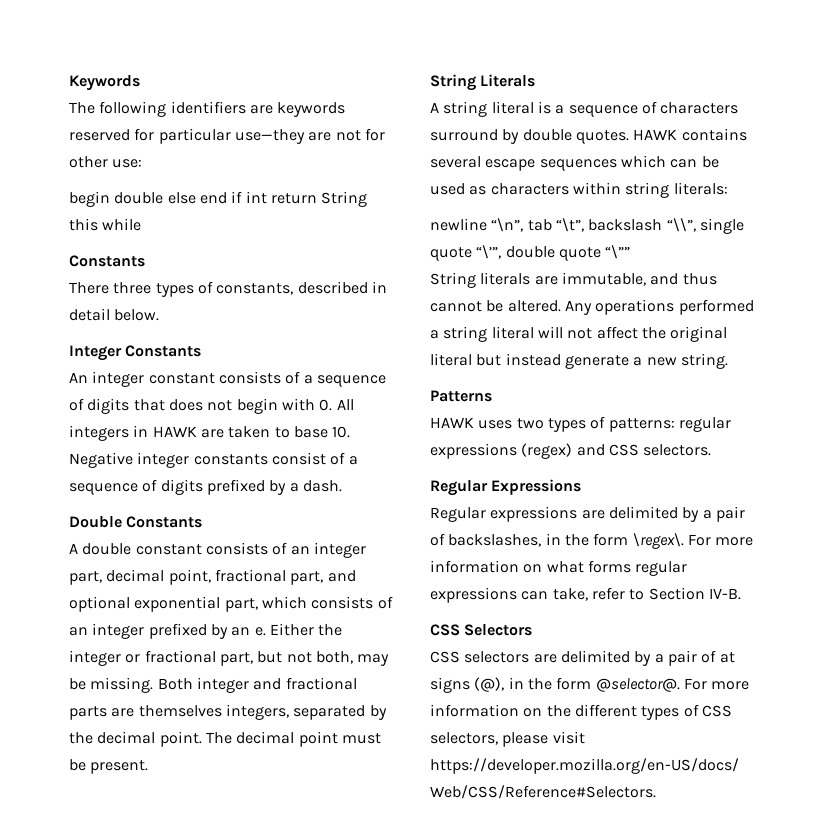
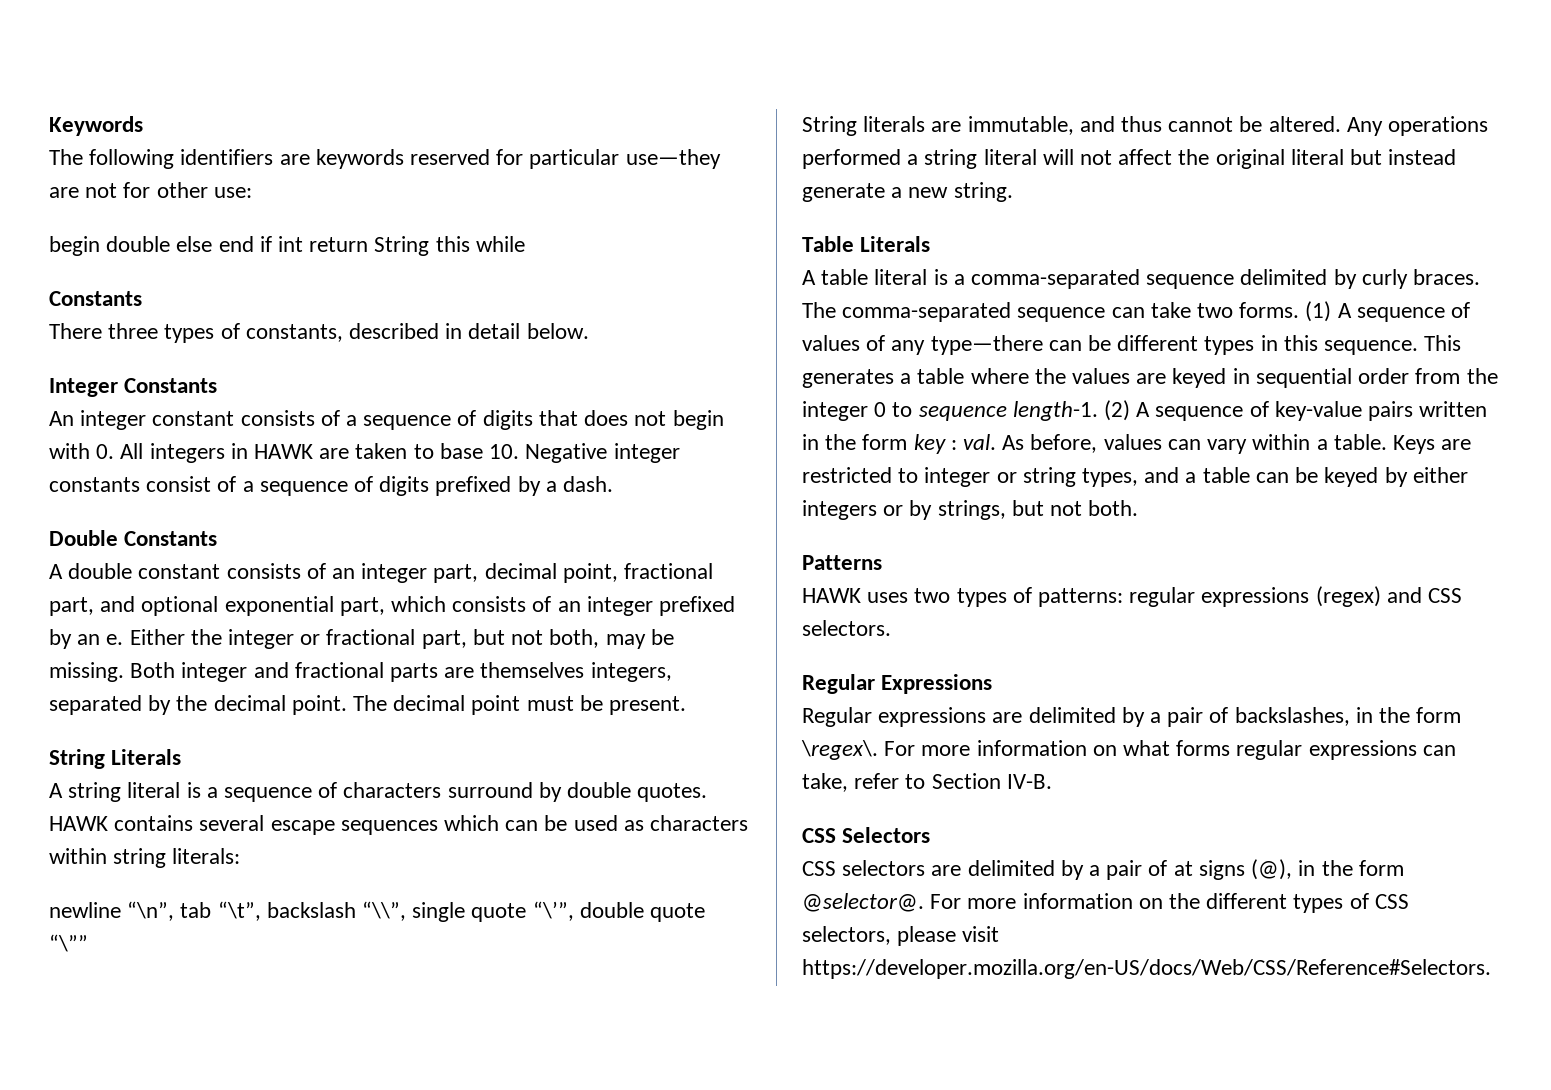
(728, 361) none -> [802,236,931,252] [802,269,1481,289] [802,301,1471,322] [802,335,1462,355] [802,368,1498,388] [802,400,1488,421] [802,434,1472,454] [802,467,1468,487] [802,500,1139,520] // Table Literals // A table literal is a comma-separated sequence delimited by curly braces. The comma-separated sequence can take two forms. (1) A sequence of values of any type—there can be different types in this sequence. This generates a table where the values are keyed in sequential order from the integer 0 to sequence length-1. (2) A sequence of key-value pairs written in the form key : val. As before, values can vary within a table. Keys are restricted to integer or string types, and a table can be keyed by either integers or by strings, but not both.

